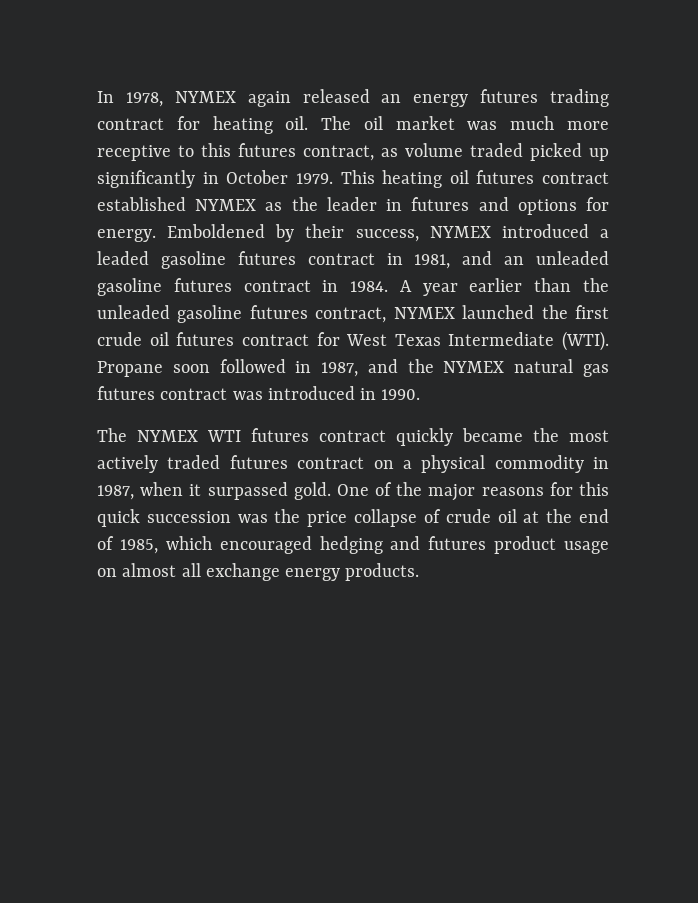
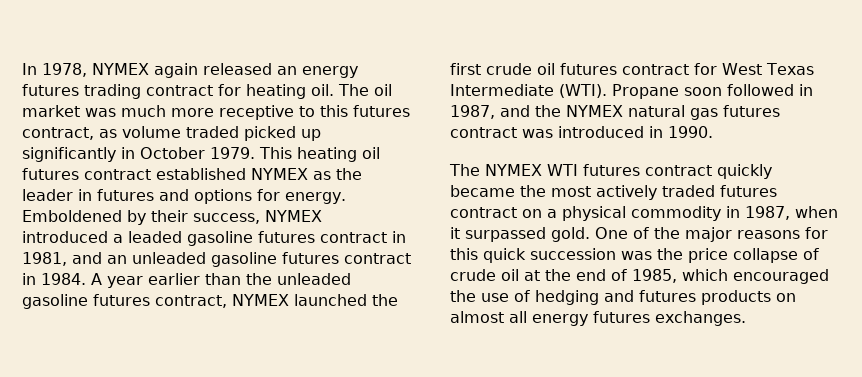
(312, 545) none -> [450,290,530,302] the use of
[494,536,609,554] product usage -> [701,290,771,305] products
[205,563,420,581] exchange energy products. -> [532,311,746,326] energy futures exchanges.

